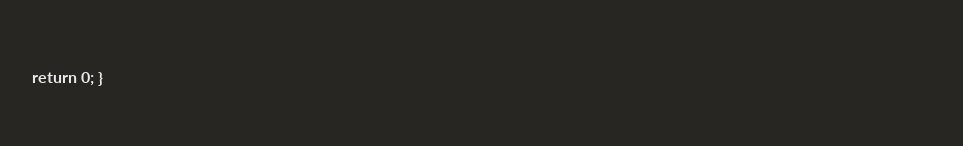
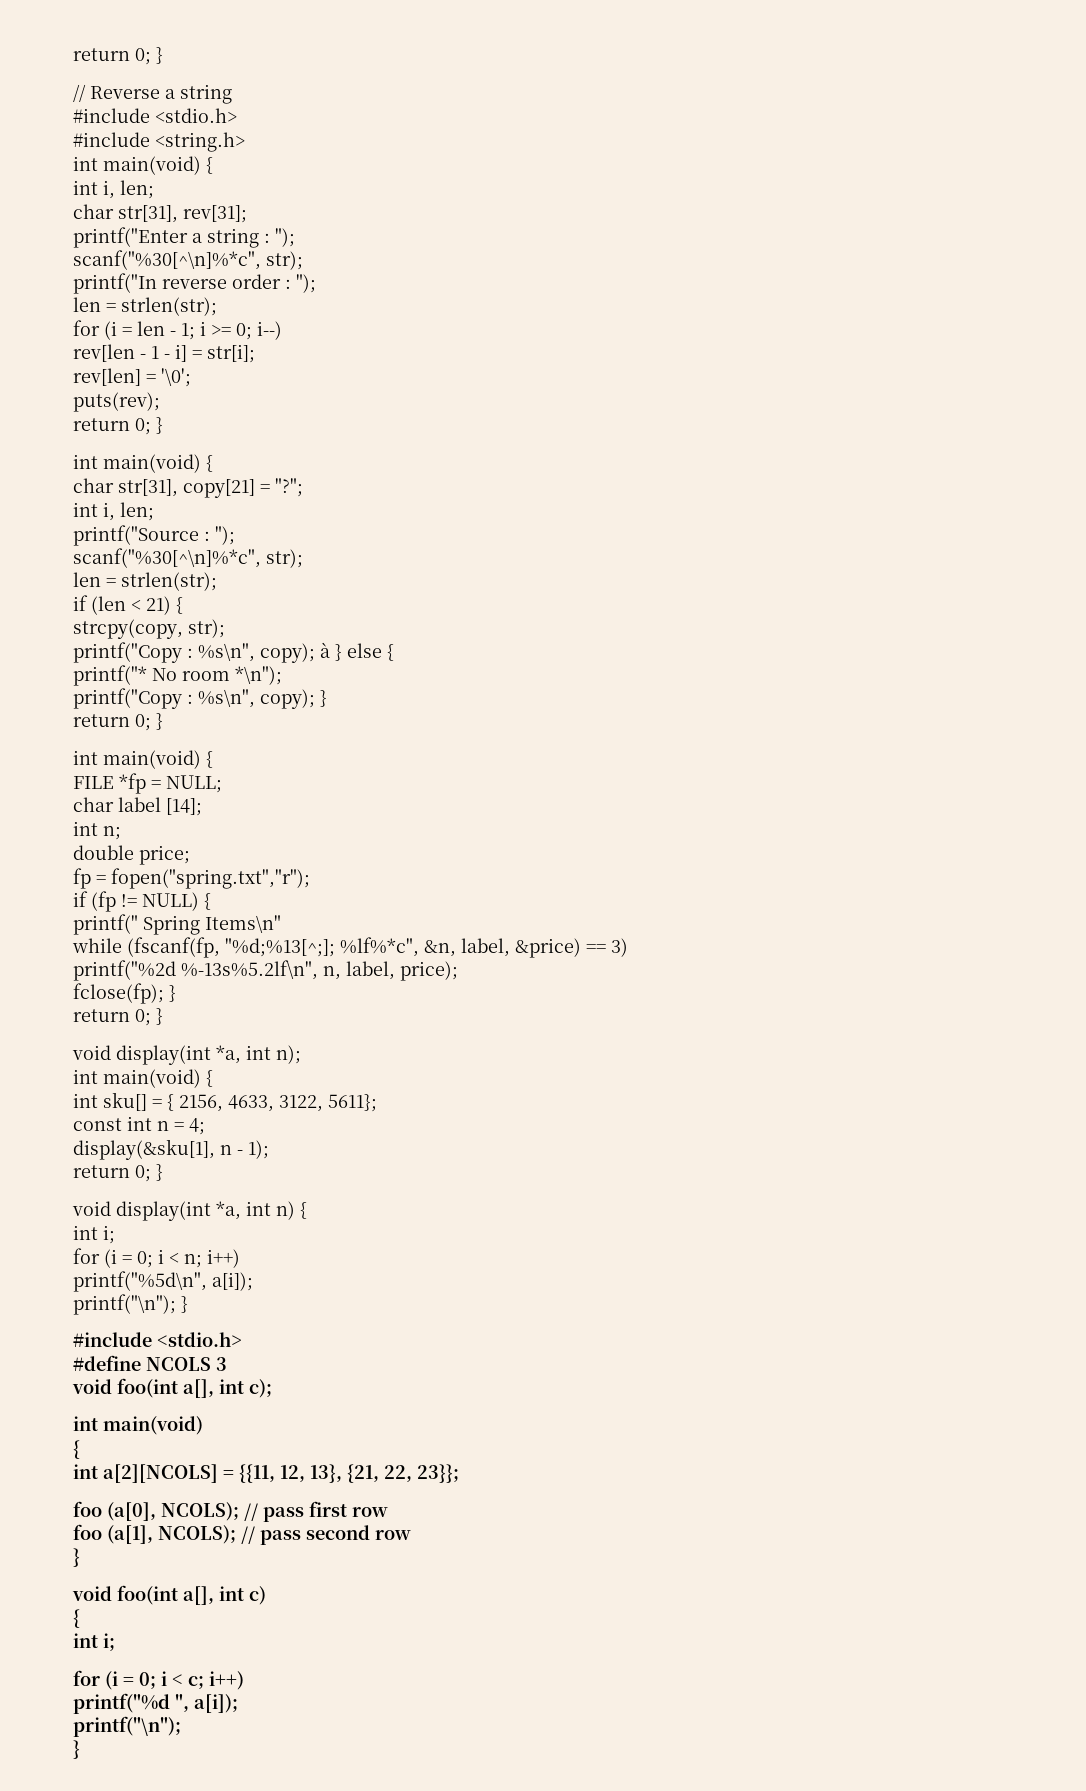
[32,72,104,86] return 0; } -> [73,47,163,65] [73,84,232,104] [73,108,237,123] [73,132,245,152] [73,156,213,175] [73,180,154,199] [73,204,247,223] [73,227,295,248] [73,250,303,270] [73,273,316,294] [73,297,217,316] [73,320,282,340] [73,344,255,363] [73,368,191,387] [73,392,160,412] [73,417,163,435] [73,454,213,473] [73,478,303,498] [73,502,154,521] [73,525,235,546] [73,548,303,568] [73,572,217,591] [73,595,183,615] [73,619,225,639] [73,642,394,663] [73,665,282,686] [73,688,327,709] [73,713,163,731] [73,750,213,769] [73,773,222,794] [73,797,202,816] [73,821,121,840] [73,845,190,865] [73,868,310,889] [73,891,211,912] [73,914,281,935] [72,937,628,958] [73,960,458,981] [73,983,176,1004] [73,1008,163,1026] [72,1045,301,1065] [73,1069,213,1088] [73,1092,377,1112] [73,1116,205,1135] [73,1139,269,1160] [73,1164,163,1182] [72,1201,307,1221] [73,1225,115,1244] [73,1248,240,1268] [73,1271,253,1292] [73,1294,188,1315] [73,1332,242,1347] [73,1355,227,1371] [72,1378,272,1398] [73,1416,203,1435] [73,1440,80,1459] [73,1464,459,1483] [73,1501,388,1522] [73,1524,411,1545] [73,1548,80,1567] [72,1585,266,1605] [73,1609,80,1628] [73,1633,115,1651] [73,1670,244,1690] [73,1693,238,1714] [73,1716,181,1737] [73,1740,80,1759] return 0; } // // Reverse a string // #include <stdio.h> // #include <string.h> // int main(void) { // int i, len; // char str[31], rev[31]; // printf("Enter a string : "); // scanf("%30[^\n]%*c", str); // printf("In reverse order : "); // len = strlen(str); // for (i = len - 1; i >= 0; i--) // rev[len - 1 - i] = str[i]; // rev[len] = '\0'; // puts(rev); // return 0; } // int main(void) { // char str[31], copy[21] = "?"; // int i, len; // printf("Source : "); // scanf("%30[^\n]%*c", str); // len = strlen(str); // if (len < 21) { // strcpy(copy, str); // printf("Copy : %s\n", copy); à } else { // printf("* No room *\n"); // printf("Copy : %s\n", copy); } // return 0; } // int main(void) { // FILE *fp = NULL; // char label [14]; // int n; // double price; // fp = fopen("spring.txt","r"); // if (fp != NULL) { // printf(" Spring Items\n" // while (fscanf(fp, "%d;%13[^;]; %lf%*c", &n, label, &price) == 3) // printf("%2d %-13s%5.2lf\n", n, label, price); // fclose(fp); } // return 0; } // void display(int *a, int n); // int main(void) { // int sku[] = { 2156, 4633, 3122, 5611}; // const int n = 4; // display(&sku[1], n - 1); // return 0; } // void display(int *a, int n) { // int i; // for (i = 0; i < n; i++) // printf("%5d\n", a[i]); // printf("\n"); } // #include <stdio.h> // #define NCOLS 3 // void foo(int a[], int c); // int main(void) // { // int a[2][NCOLS] = {{11, 12, 13}, {21, 22, 23}}; // foo (a[0], NCOLS); // pass first row // foo (a[1], NCOLS); // pass second row // } // void foo(int a[], int c) // { // int i; // for (i = 0; i < c; i++) // printf("%d ", a[i]); // printf("\n"); // }

